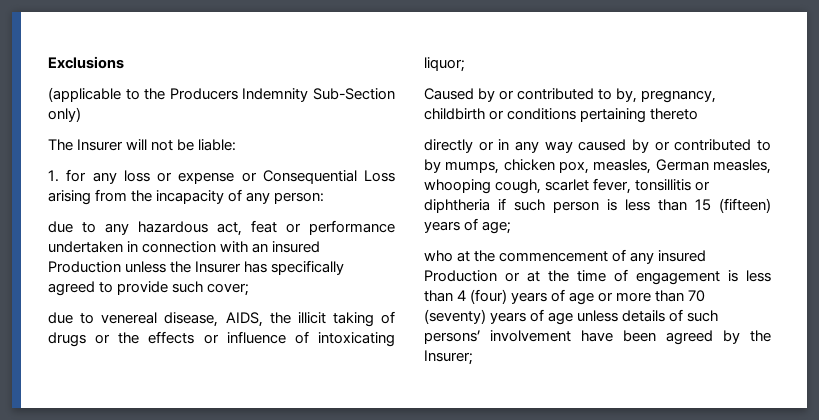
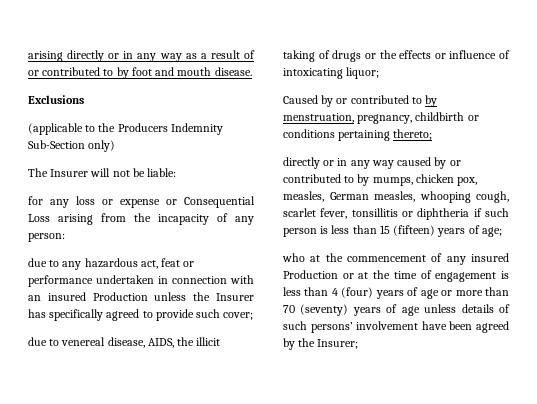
(48, 62) none -> [28,50,256,62] [28,67,252,79] arising directly or in any way as a result of or contributed to by foot and mouth disease. //
[48,170,59,182] 1. -> (177, 172) none
[616,88,638,103] by, -> [425,95,438,107] [283,113,354,123] by menstruation,
[650,108,699,120] thereto -> [393,129,433,140] thereto;

